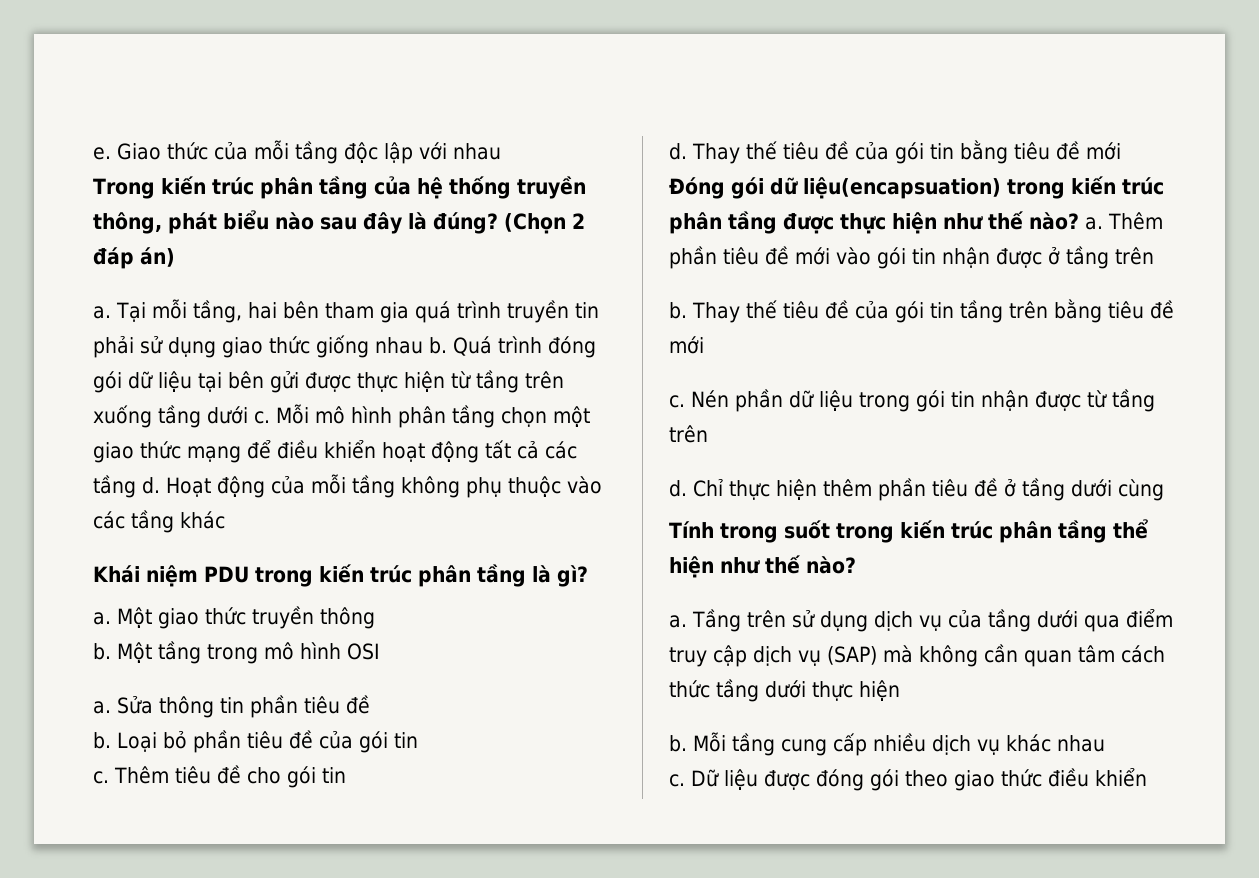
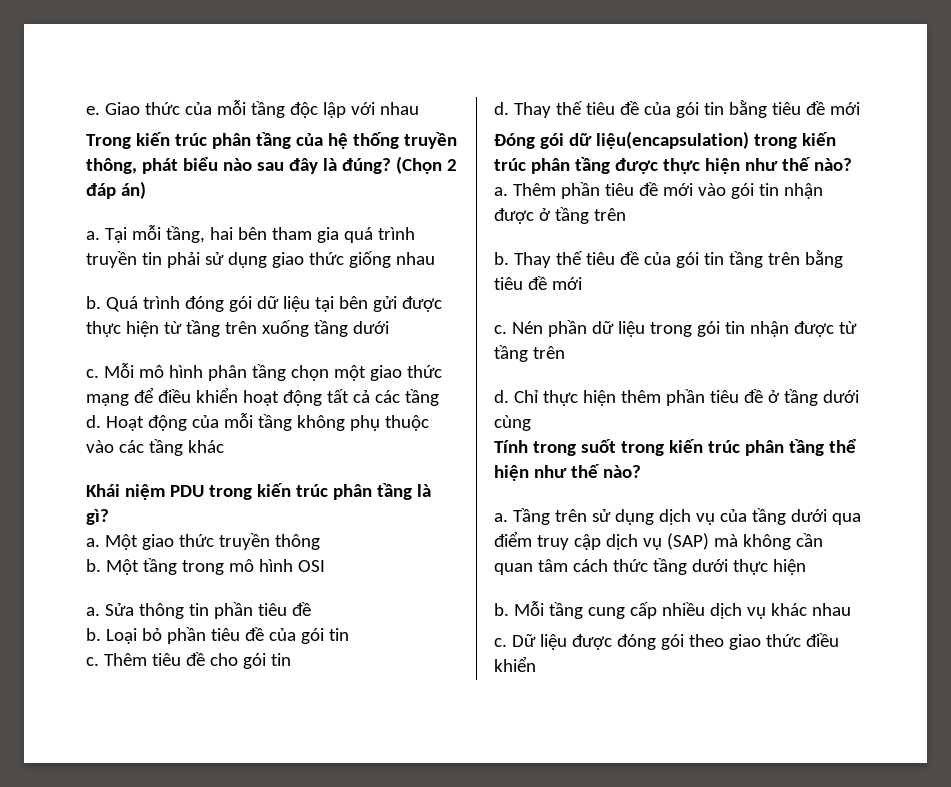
(423, 345) none -> (435, 258) //
(248, 415) none -> (389, 327) //
[803,177,1001,199] liệu(encapsuation) -> [595,131,749,149] liệu(encapsulation)

